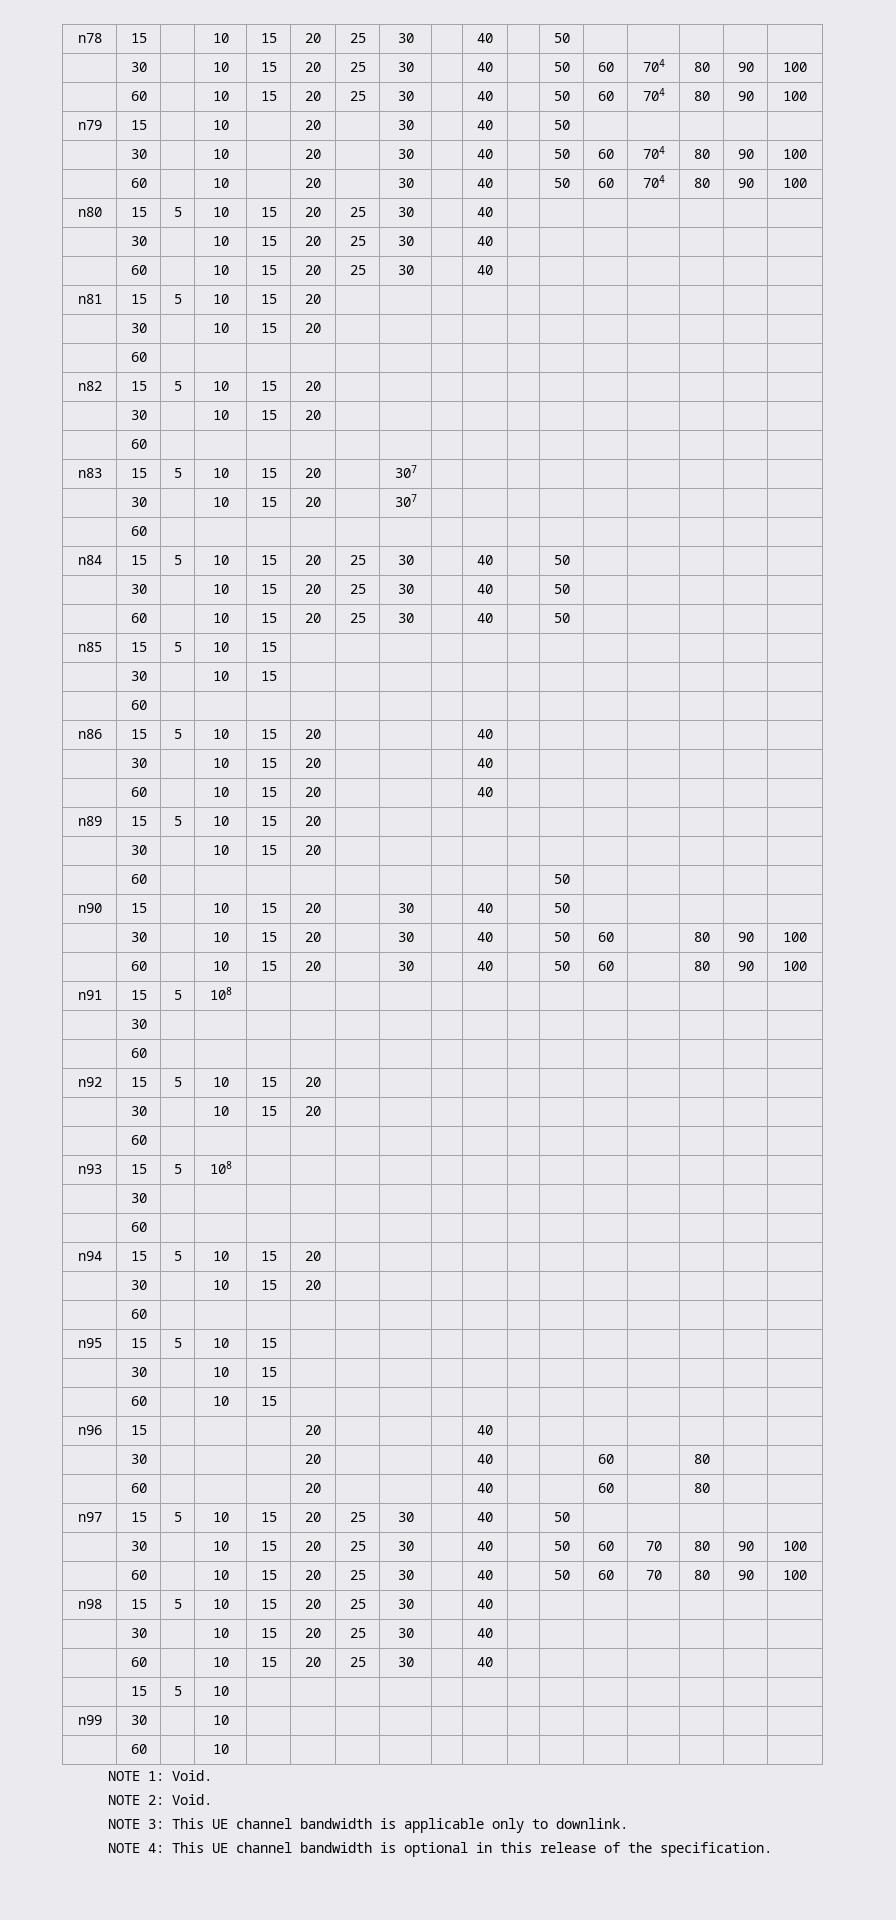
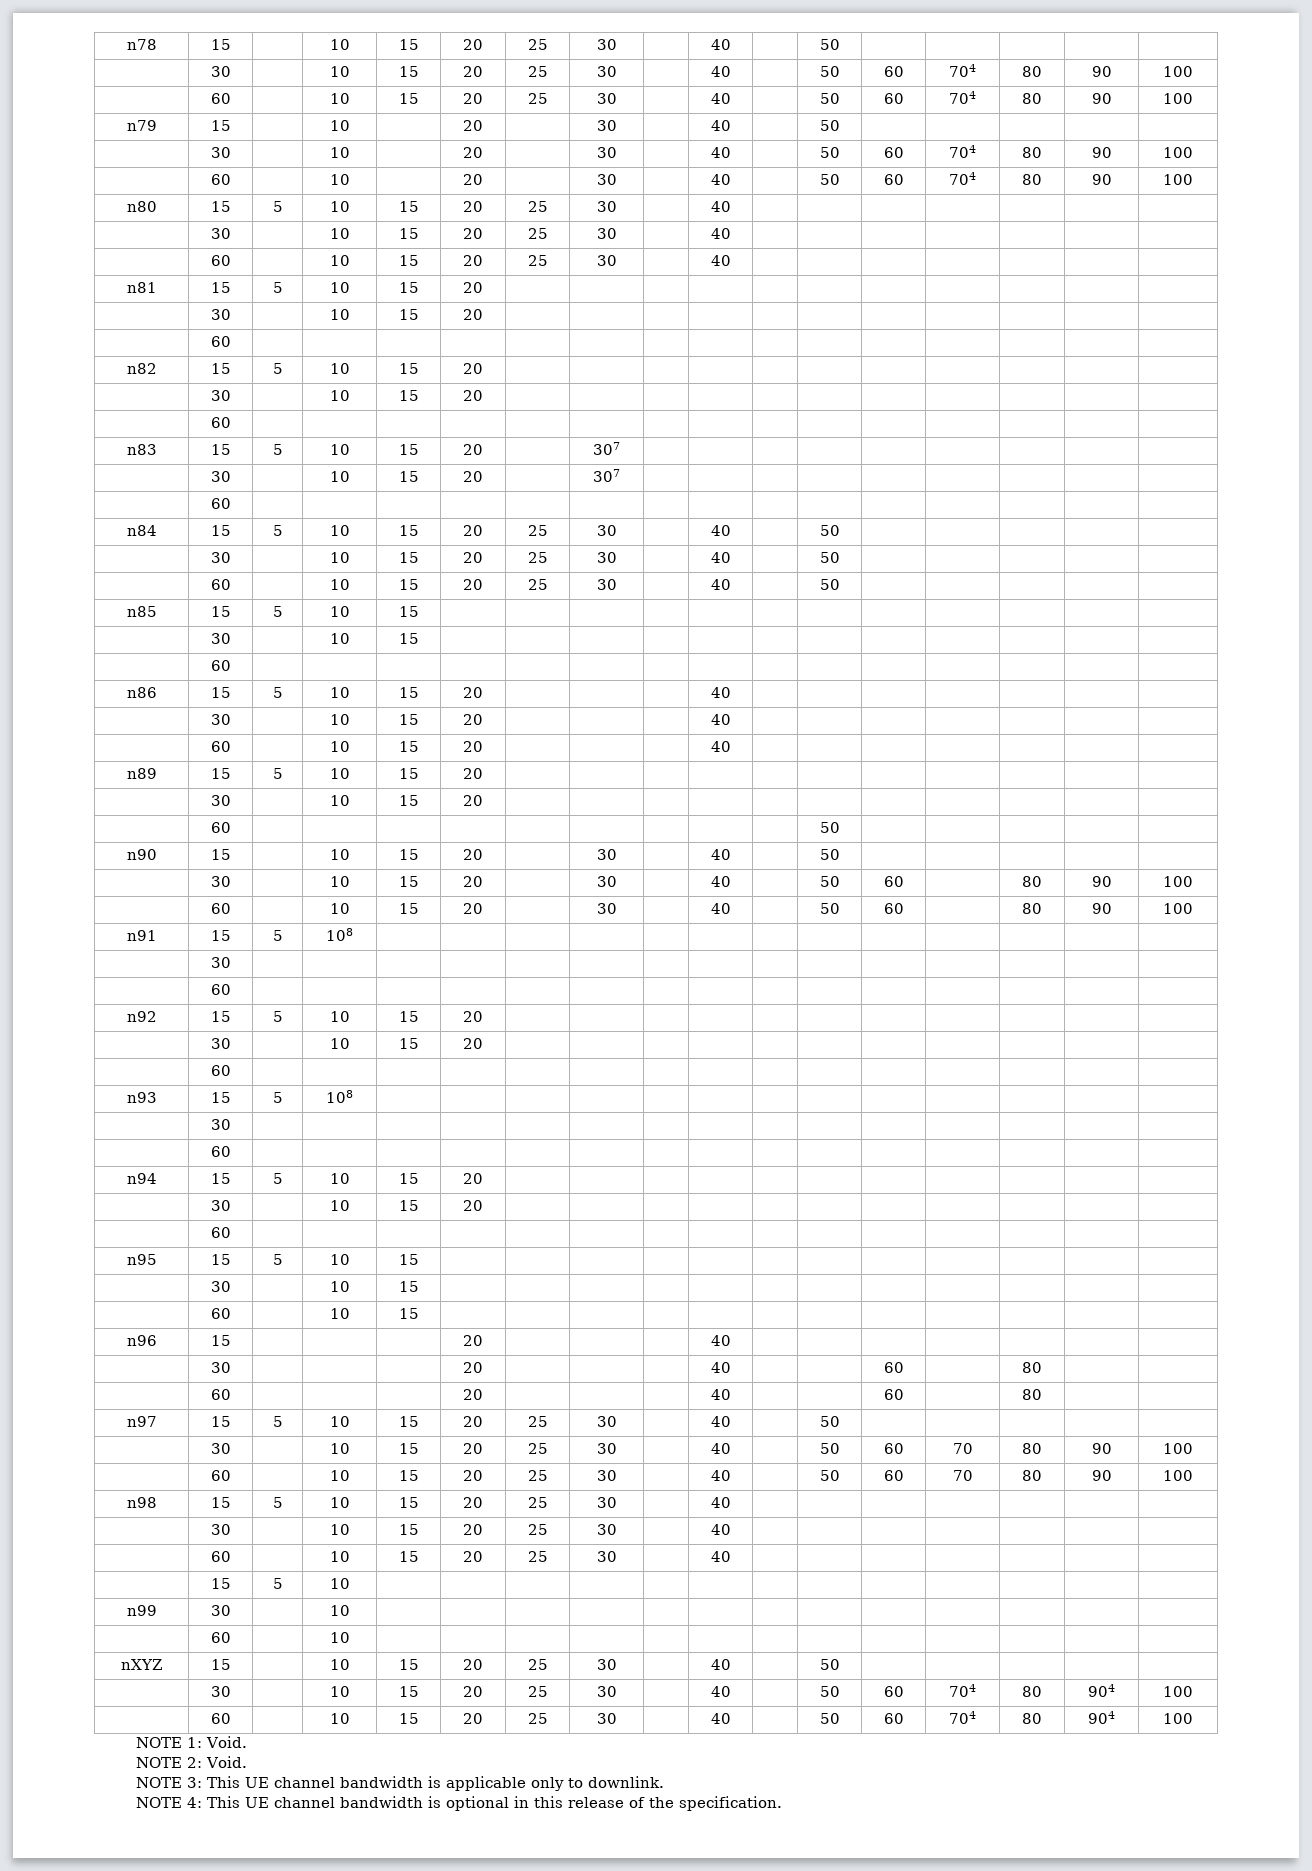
(229, 1749) none -> [121,1659,162,1670] [210,1659,231,1670] [329,1659,350,1670] [398,1659,419,1670] [463,1659,483,1670] [527,1659,548,1670] [596,1659,617,1670] [710,1659,731,1670] [819,1659,840,1670] [210,1686,231,1697] [329,1686,350,1697] [398,1686,419,1697] [463,1686,483,1697] [527,1686,548,1697] [596,1686,617,1697] [710,1686,731,1697] [819,1686,840,1697] [883,1686,904,1697] [949,1684,976,1697] [1022,1686,1042,1697] [1088,1684,1115,1697] [1163,1686,1193,1697] [210,1713,231,1724] [329,1713,350,1724] [398,1713,419,1724] [463,1713,483,1724] [527,1713,548,1724] [596,1713,617,1724] [710,1713,731,1724] [819,1713,840,1724] [883,1713,904,1724] [949,1711,976,1724] [1022,1713,1042,1724] [1088,1711,1115,1724] [1163,1713,1193,1724] // nXYZ | 15 | | 10 | 15 | 20 | 25 | 30 | | 40 | | 50 | | | | | // | 30 | | 10 | 15 | 20 | 25 | 30 | | 40 | | 50 | 60 | 704 | 80 | 904 | 100 // | 60 | | 10 | 15 | 20 | 25 | 30 | | 40 | | 50 | 60 | 704 | 80 | 904 | 100

